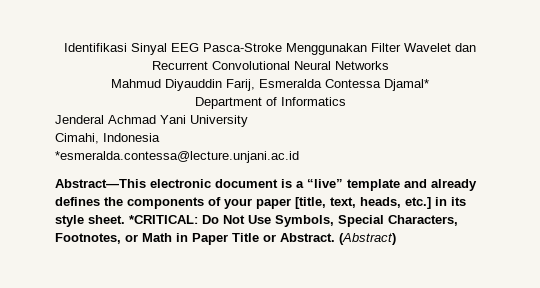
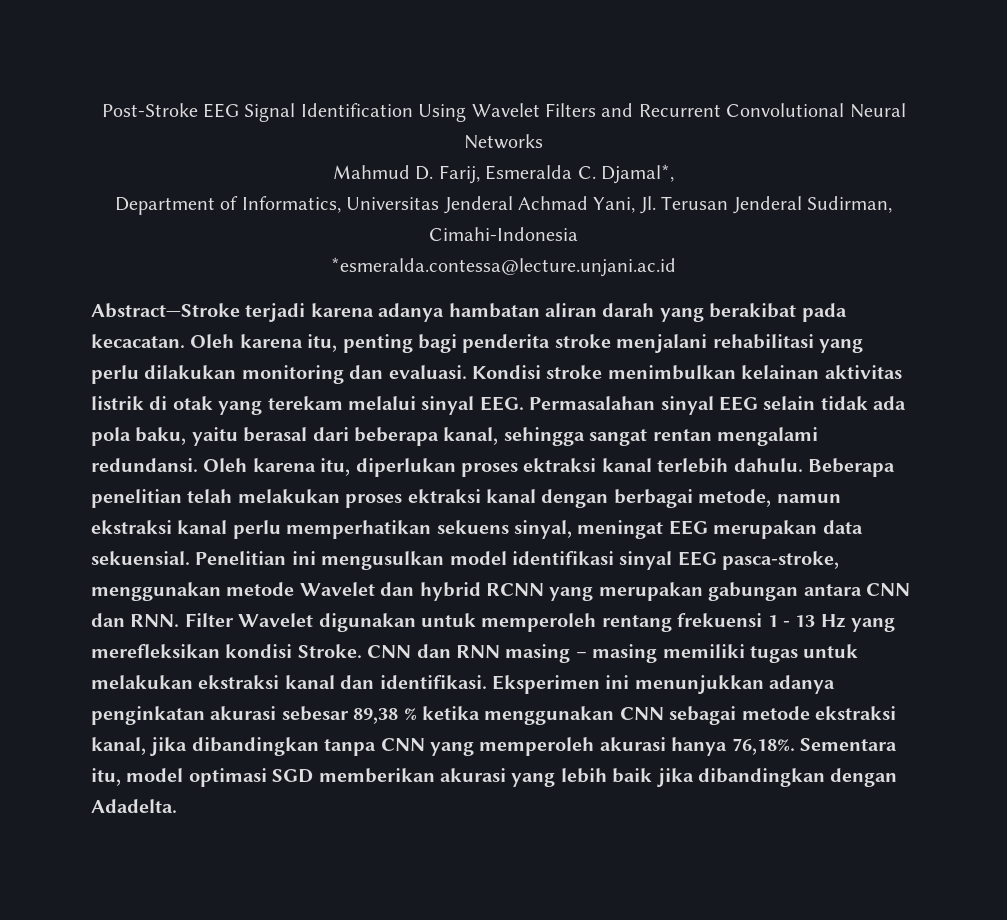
[64,43,476,55] Identifikasi Sinyal EEG Pasca-Stroke Menggunakan Filter Wavelet dan -> [101,103,634,122] Post-Stroke EEG Signal Identification Using Wavelet Filters and
[165,79,222,91] Diyauddin -> [415,166,434,180] D.
[325,79,429,91] Contessa Djamal* -> [577,164,674,184] C. Djamal*,
[280,97,346,106] [55,115,248,127] [55,133,160,144] [55,151,299,163] [55,179,477,191] [55,197,466,209] [55,215,458,227] [55,233,396,245] Informatics // Jenderal Achmad Yani University // Cimahi, Indonesia // *esmeralda.contessa@lecture.unjani.ac.id // Abstract—This electronic document is a “live” template and already defines the components of your paper [title, text, heads, etc.] in its style sheet. *CRITICAL: Do Not Use Symbols, Special Characters, Footnotes, or Math in Paper Title or Abstract. (Abstract) -> [241,196,892,214] [429,227,578,241] [331,257,676,277] [91,303,847,322] [91,334,863,353] [91,365,902,384] [91,396,907,415] [91,427,818,446] [91,458,895,477] [91,489,841,508] [91,520,863,539] [91,551,840,570] [91,582,910,601] [91,613,896,632] [91,644,859,663] [91,675,836,694] [91,706,896,725] [91,737,897,756] [91,768,898,787] [91,799,177,813] Informatics, Universitas Jenderal Achmad Yani, Jl. Terusan Jenderal Sudirman, Cimahi-Indonesia // *esmeralda.contessa@lecture.unjani.ac.id // Abstract—Stroke terjadi karena adanya hambatan aliran darah yang berakibat pada kecacatan. Oleh karena itu, penting bagi penderita stroke menjalani rehabilitasi yang perlu dilakukan monitoring dan evaluasi. Kondisi stroke menimbulkan kelainan aktivitas listrik di otak yang terekam melalui sinyal EEG. Permasalahan sinyal EEG selain tidak ada pola baku, yaitu berasal dari beberapa kanal, sehingga sangat rentan mengalami redundansi. Oleh karena itu, diperlukan proses ektraksi kanal terlebih dahulu. Beberapa penelitian telah melakukan proses ektraksi kanal dengan berbagai metode, namun ekstraksi kanal perlu memperhatikan sekuens sinyal, meningat EEG merupakan data sekuensial. Penelitian ini mengusulkan model identifikasi sinyal EEG pasca-stroke, menggunakan metode Wavelet dan hybrid RCNN yang merupakan gabungan antara CNN dan RNN. Filter Wavelet digunakan untuk memperoleh rentang frekuensi 1 - 13 Hz yang merefleksikan kondisi Stroke. CNN dan RNN masing – masing memiliki tugas untuk melakukan ekstraksi kanal dan identifikasi. Eksperimen ini menunjukkan adanya penginkatan akurasi sebesar 89,38 % ketika menggunakan CNN sebagai metode ekstraksi kanal, jika dibandingkan tanpa CNN yang memperoleh akurasi hanya 76,18%. Sementara itu, model optimasi SGD memberikan akurasi yang lebih baik jika dibandingkan dengan Adadelta.

